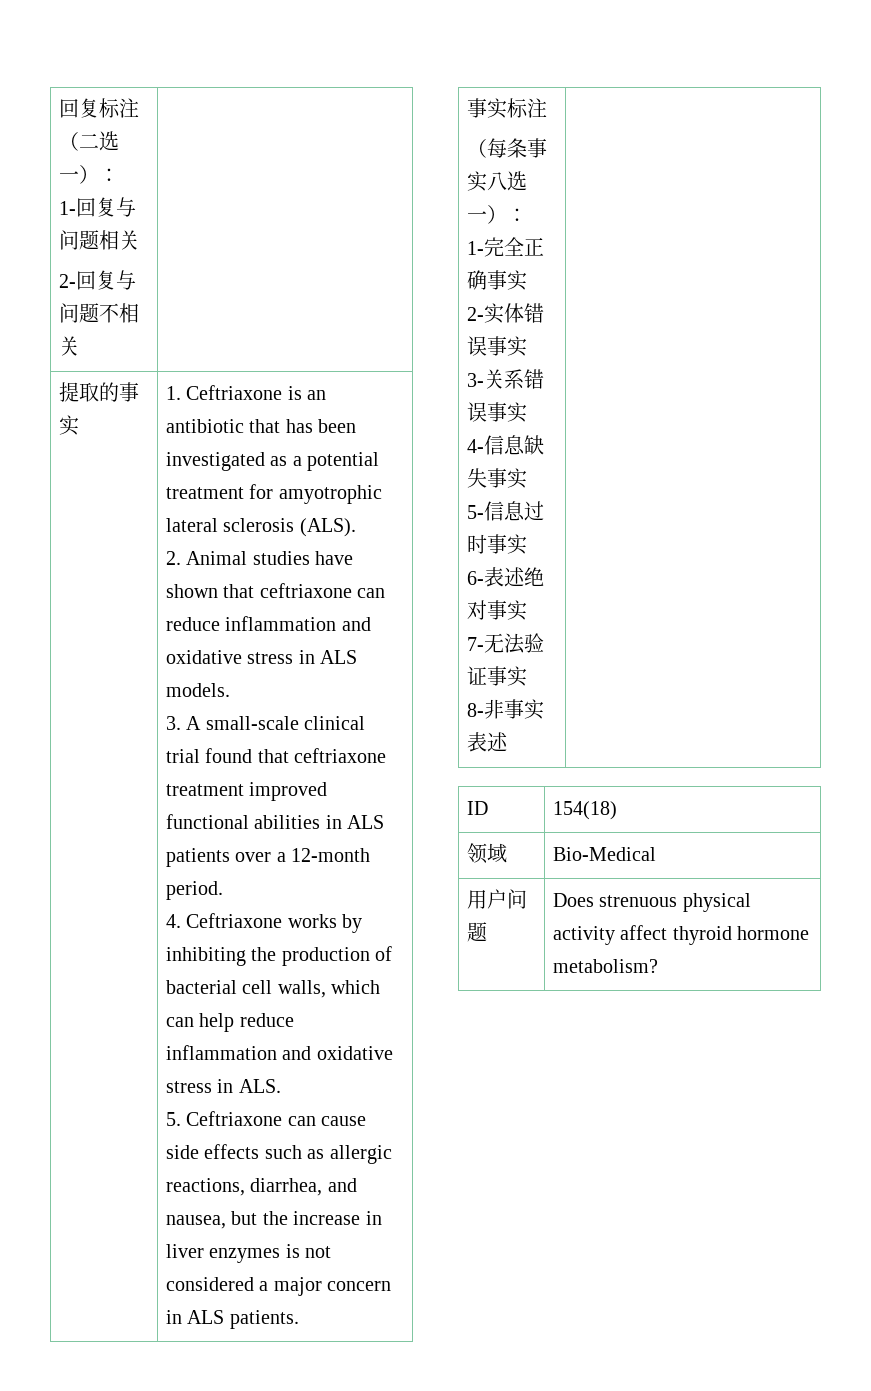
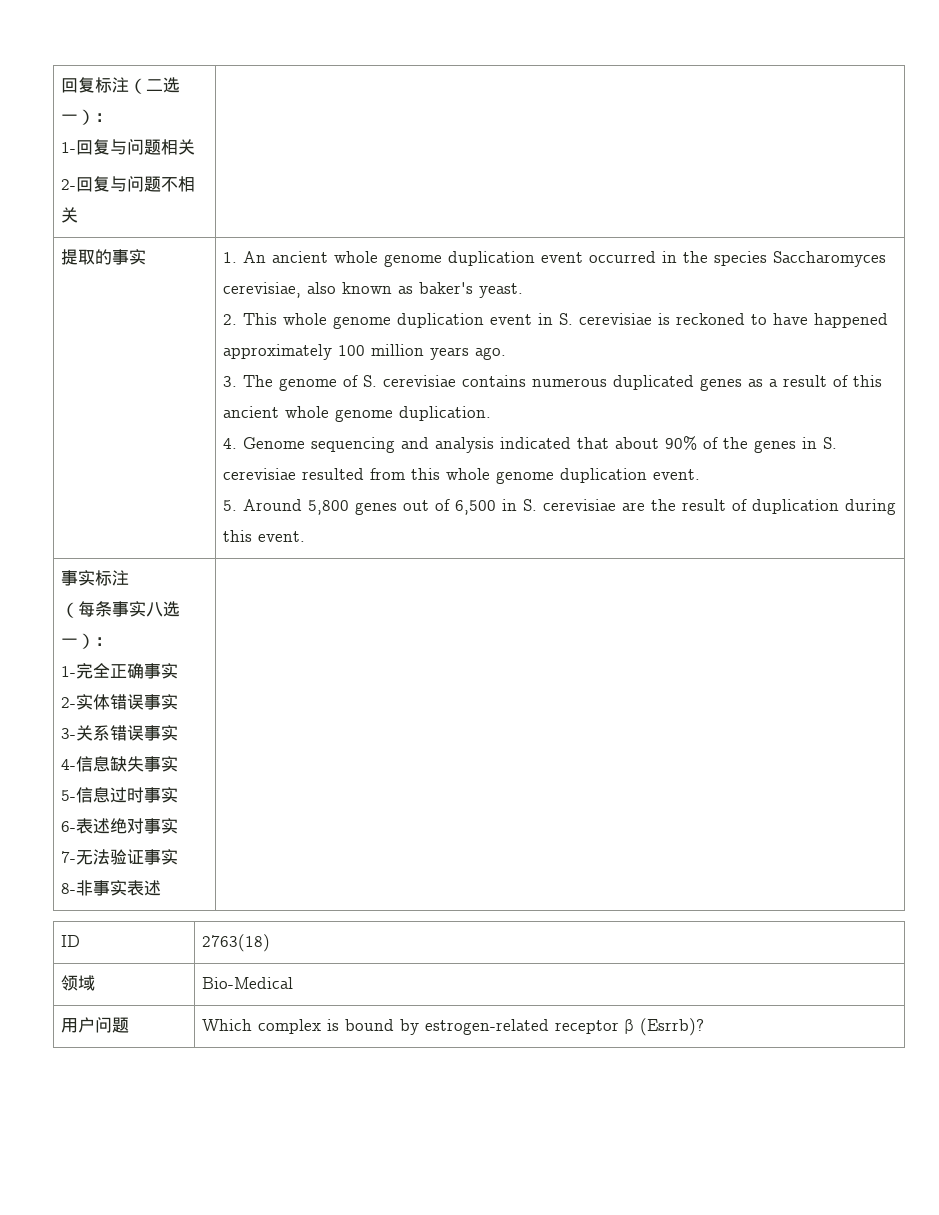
[186,385,327,400] [165,419,357,433] [165,452,380,471] [165,484,382,504] [165,518,356,537] [165,551,354,565] [165,583,386,598] [165,616,371,631] [165,650,358,664] [165,683,230,697] [165,716,366,730] [165,748,387,763] [165,782,328,801] [165,814,385,829] [165,848,371,867] [165,881,223,900] [165,913,363,933] [165,946,393,966] [165,980,381,998] [165,1013,294,1032] [165,1045,393,1060] [165,1079,281,1093] [165,1111,367,1126] [165,1144,392,1164] [165,1178,357,1196] [165,1211,382,1229] [165,1244,332,1263] [165,1277,392,1296] [165,1310,299,1329] Ceftriaxone is an antibiotic that has been investigated as a potential treatment for amyotrophic lateral sclerosis (ALS). // 2. Animal studies have shown that ceftriaxone can reduce inflammation and oxidative stress in ALS models. // 3. A small-scale clinical trial found that ceftriaxone treatment improved functional abilities in ALS patients over a 12-month period. // 4. Ceftriaxone works by inhibiting the production of bacterial cell walls, which can help reduce inflammation and oxidative stress in ALS. // 5. Ceftriaxone can cause side effects such as allergic reactions, diarrhea, and nausea, but the increase in liver enzymes is not considered a major concern in ALS patients. -> [243,251,887,267] [223,282,524,298] [223,313,889,329] [223,344,507,360] [223,375,883,391] [223,406,492,422] [223,436,838,453] [223,468,701,484] [223,499,897,515] [223,530,306,542] An ancient whole genome duplication event occurred in the species Saccharomyces cerevisiae, also known as baker's yeast. // 2. This whole genome duplication event in S. cerevisiae is reckoned to have happened approximately 100 million years ago. // 3. The genome of S. cerevisiae contains numerous duplicated genes as a result of this ancient whole genome duplication. // 4. Genome sequencing and analysis indicated that about 90% of the genes in S. cerevisiae resulted from this whole genome duplication event. // 5. Around 5,800 genes out of 6,500 in S. cerevisiae are the result of duplication during this event.
[552,801,617,820] 154(18) -> [202,934,271,952] 2763(18)
[552,893,751,912] [552,925,810,945] [552,959,658,973] Does strenuous physical activity affect thyroid hormone metabolism? -> [202,1018,705,1036] Which complex is bound by estrogen-related receptor β (Esrrb)?

